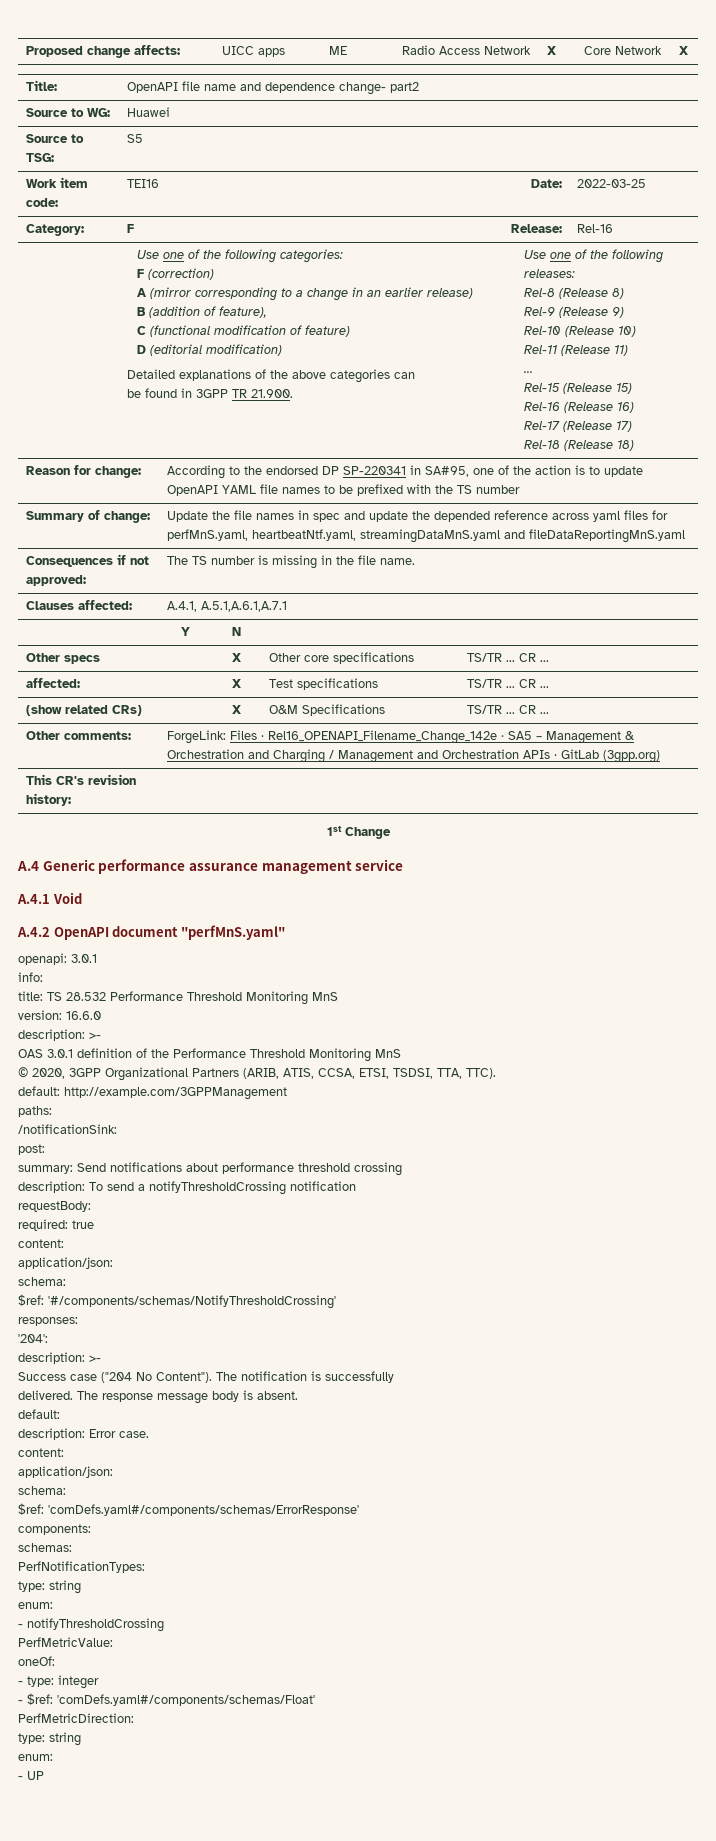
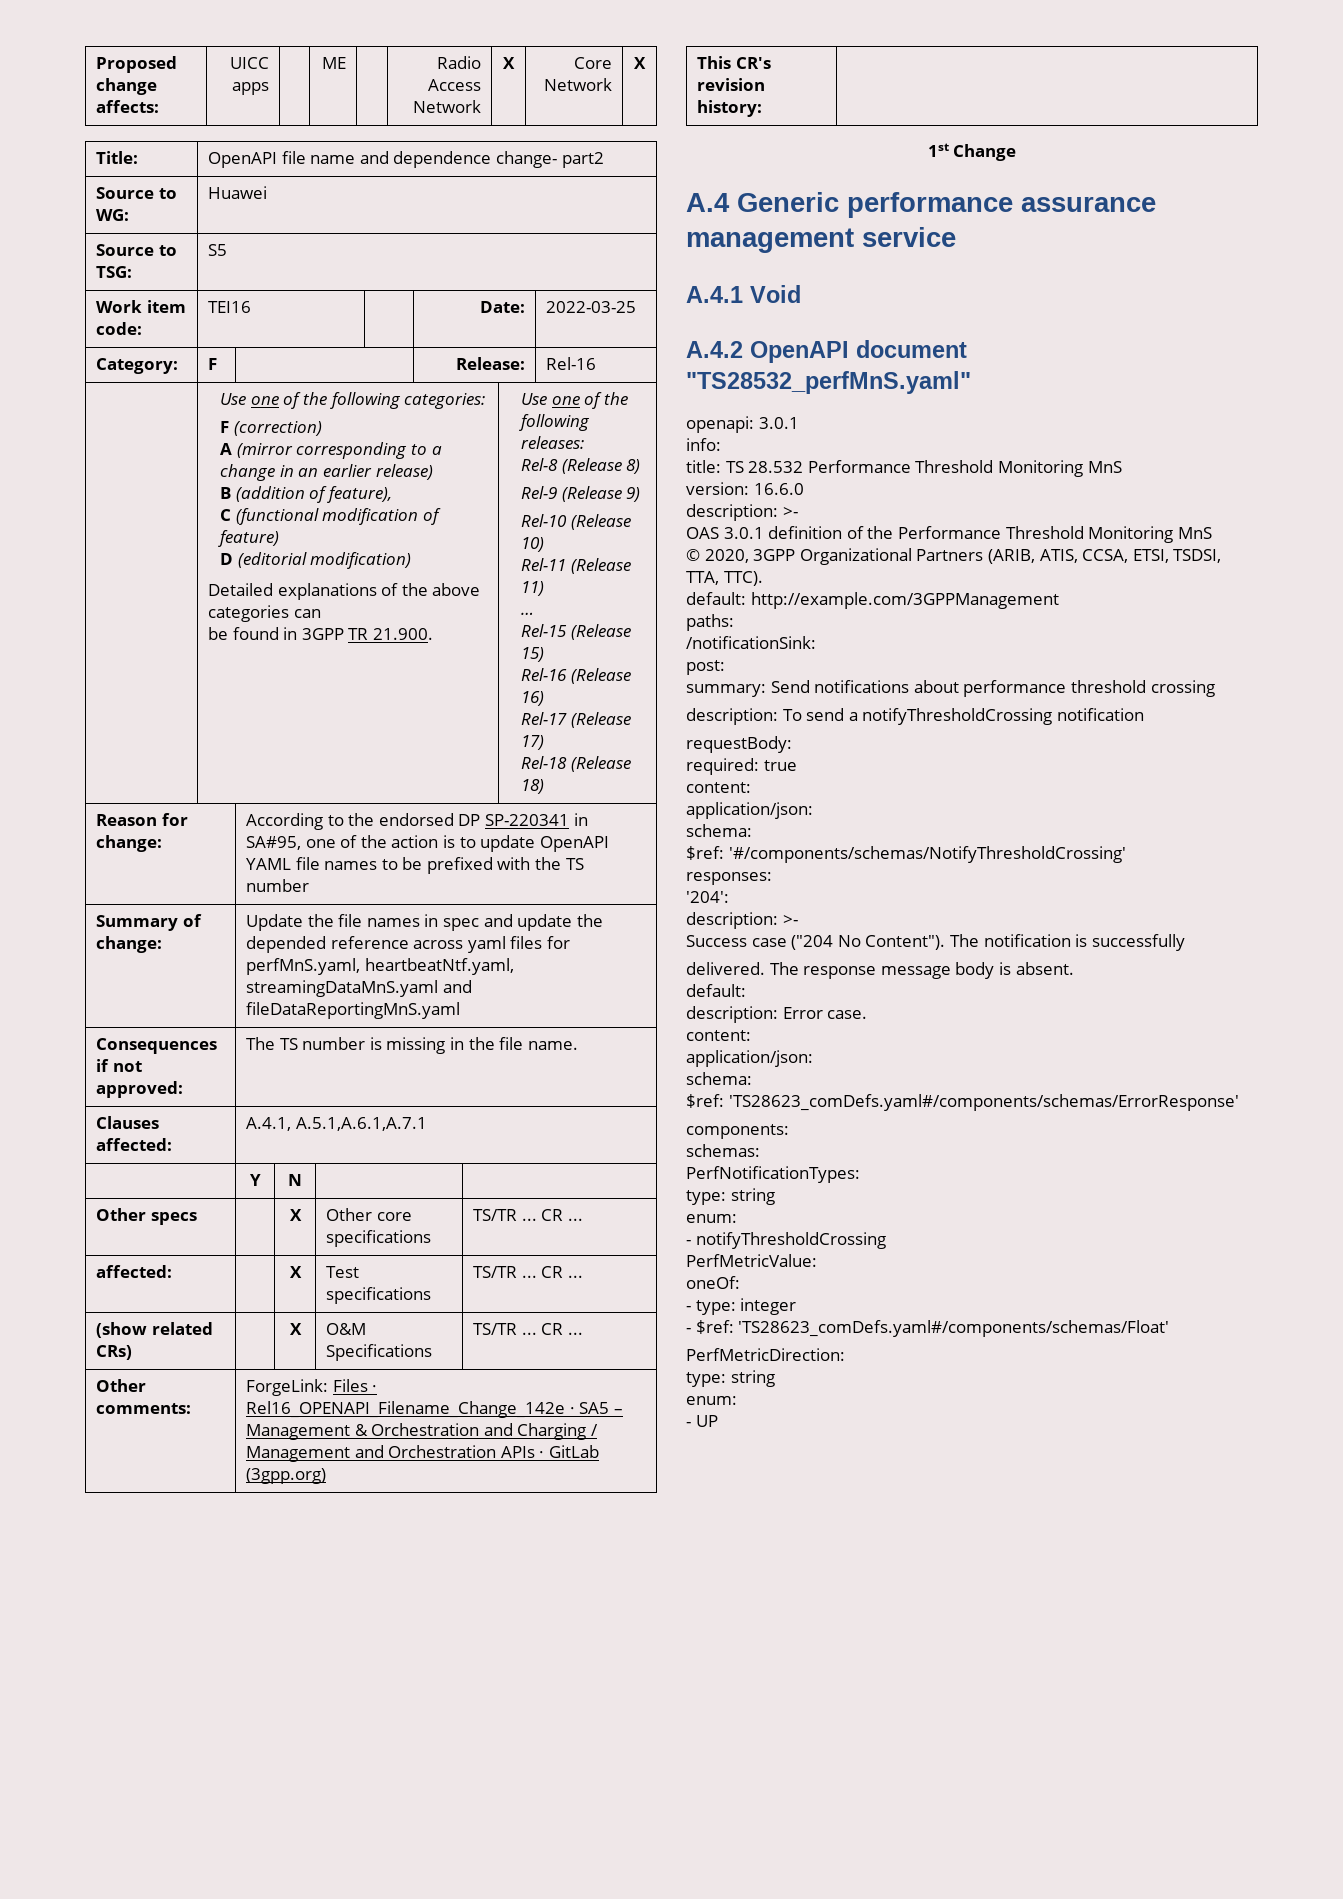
[180,925,285,940] "perfMnS.yaml" -> [686,371,971,394] "TS28532_perfMnS.yaml"
[48,1504,359,1516] 'comDefs.yaml#/components/schemas/ErrorResponse' -> [728,1094,1239,1111] 'TS28623_comDefs.yaml#/components/schemas/ErrorResponse'
[57,1694,315,1706] 'comDefs.yaml#/components/schemas/Float' -> [738,1320,1170,1337] 'TS28623_comDefs.yaml#/components/schemas/Float'

